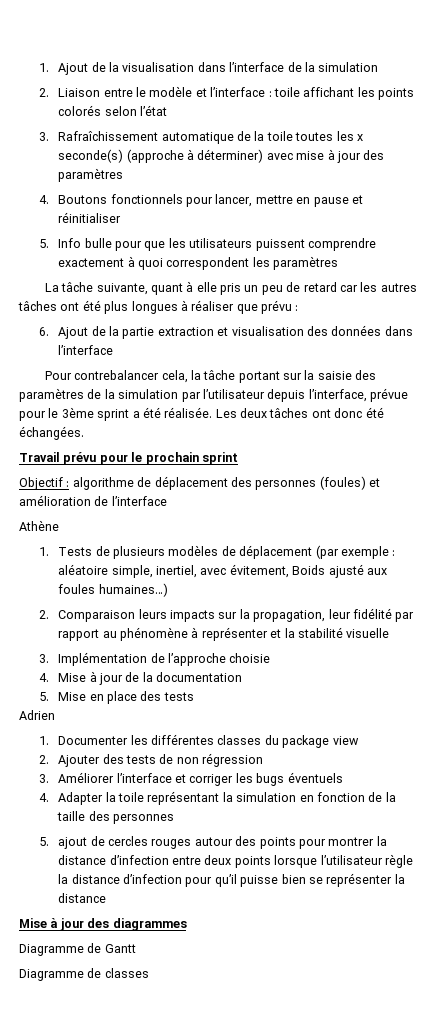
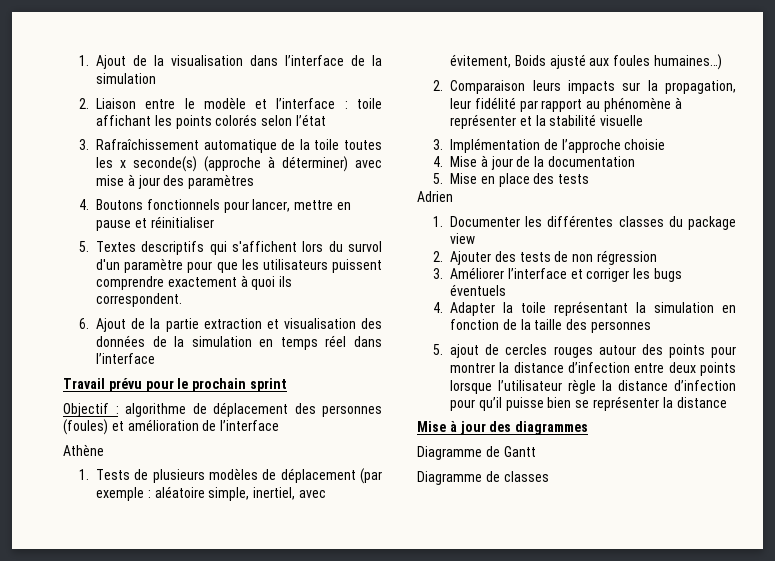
[58,238,112,248] Info bulle -> [96,241,382,255] [96,258,184,273] Textes descriptifs qui s'affichent lors du survol d'un paramètre
[166,256,339,270] [44,281,417,295] [18,300,299,314] correspondent les paramètres // La tâche suivante, quant à elle pris un peu de retard car les autres tâches ont été plus longues à réaliser que prévu : -> [279,276,293,287] [96,293,183,307] ils correspondent.
[384,326,413,336] [58,345,114,355] [44,370,377,383] [19,388,408,402] [19,407,384,421] [19,426,84,440] dans l’interface // Pour contrebalancer cela, la tâche portant sur la saisie des paramètres de la simulation par l’utilisateur depuis l’interface, prévue pour le 3ème sprint a été réalisée. Les deux tâches ont donc été échangées. -> [152,335,382,350] [96,353,156,364] de la simulation en temps réel dans l’interface

